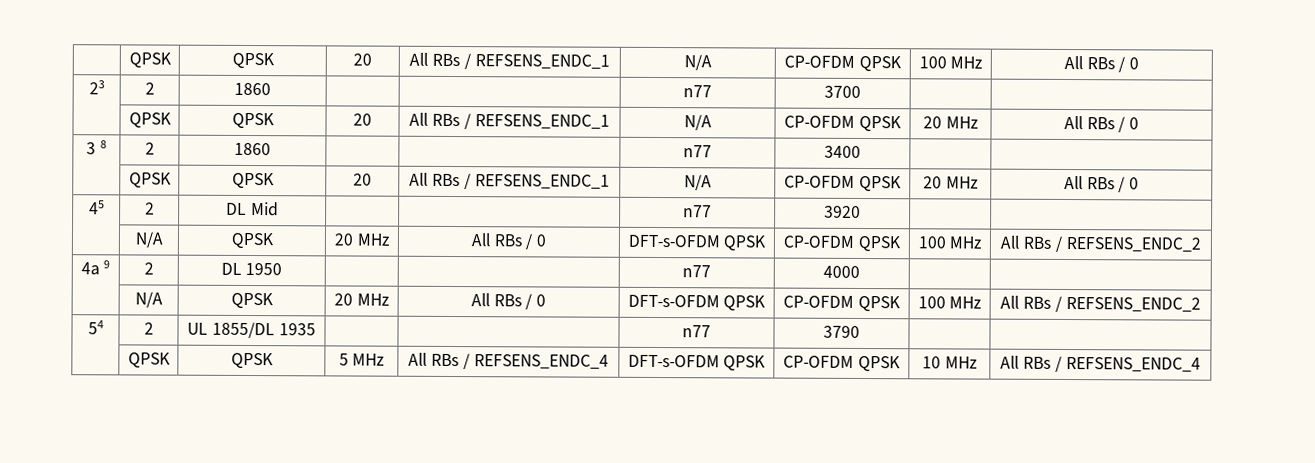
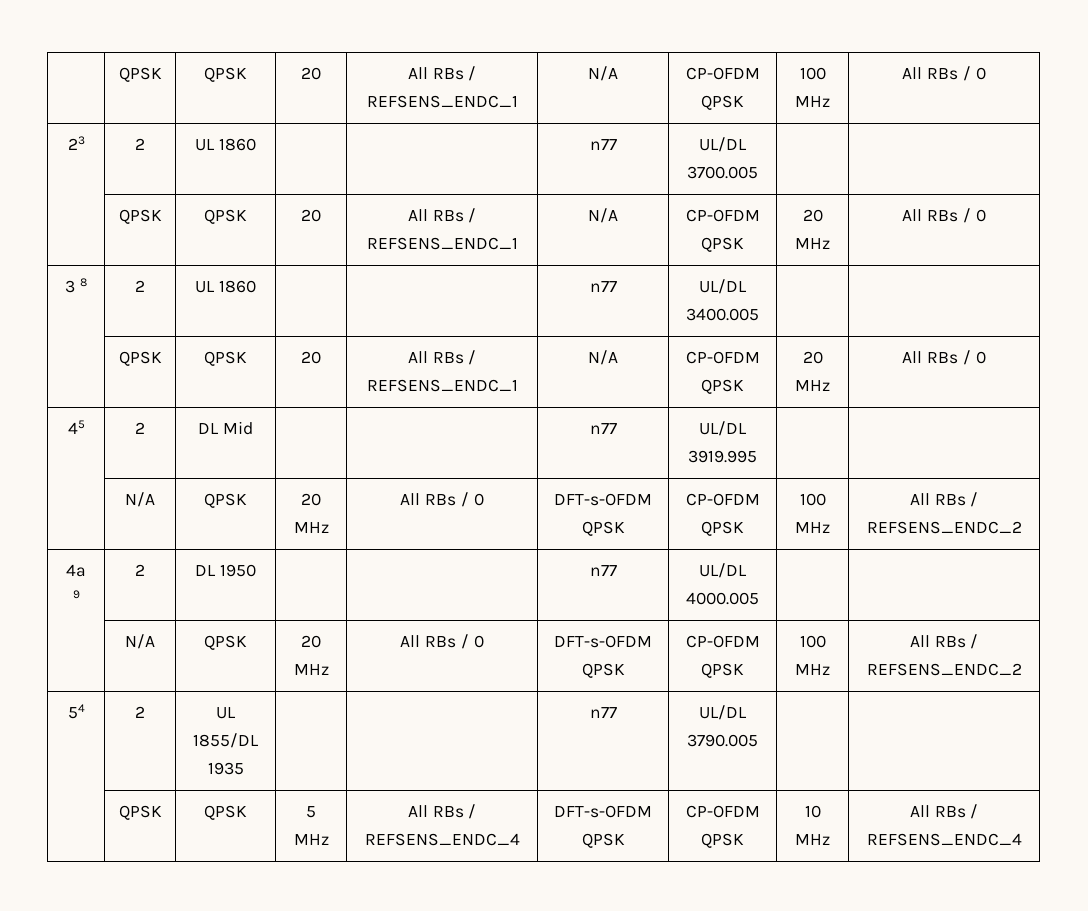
[234,82,271,96] [683,85,713,98] [824,85,862,98] 1860 | | | n77 | 3700 -> [195,138,256,151] [589,139,617,150] [699,137,747,152] [687,166,758,179] UL 1860 | | | n77 | UL/DL 3700.005
[234,142,271,156] [683,145,713,158] [824,145,862,158] 1860 | | | n77 | 3400 -> [195,280,256,293] [589,281,617,292] [699,279,747,294] [686,308,759,321] UL 1860 | | | n77 | UL/DL 3400.005
[824,205,862,218] 3920 -> [699,421,747,436] [688,450,757,463] UL/DL 3919.995
[823,265,861,278] 4000 -> [699,563,747,578] [686,592,759,605] UL/DL 4000.005
[823,325,861,338] 3790 -> [699,705,747,720] [687,734,758,747] UL/DL 3790.005

